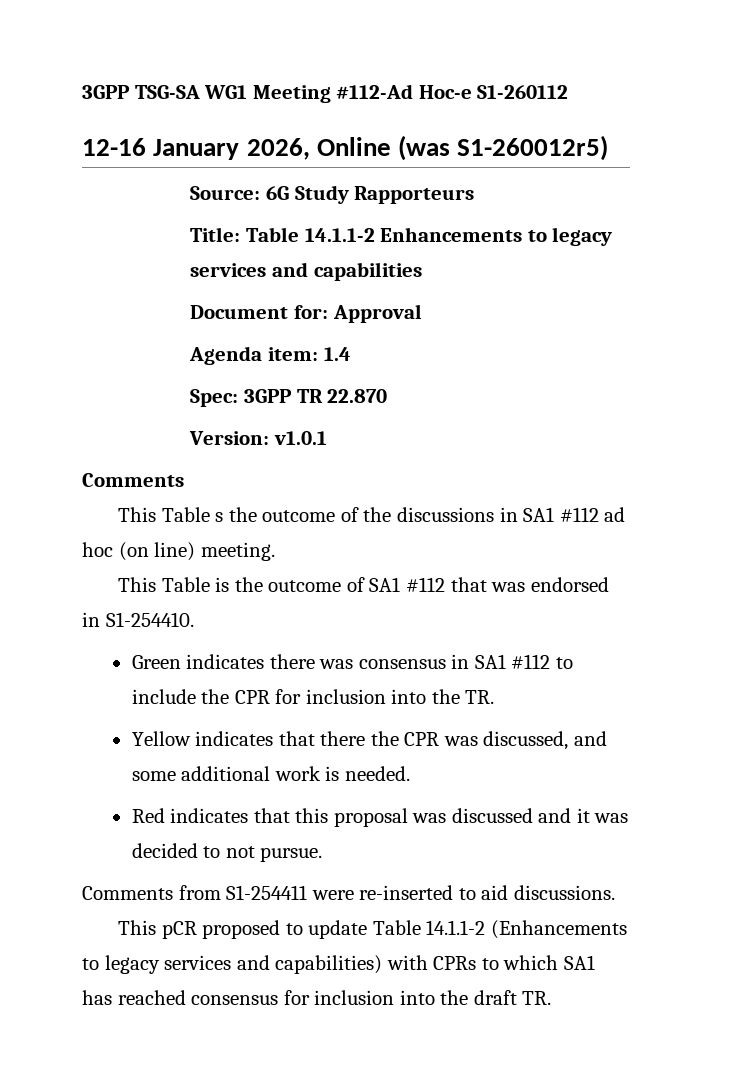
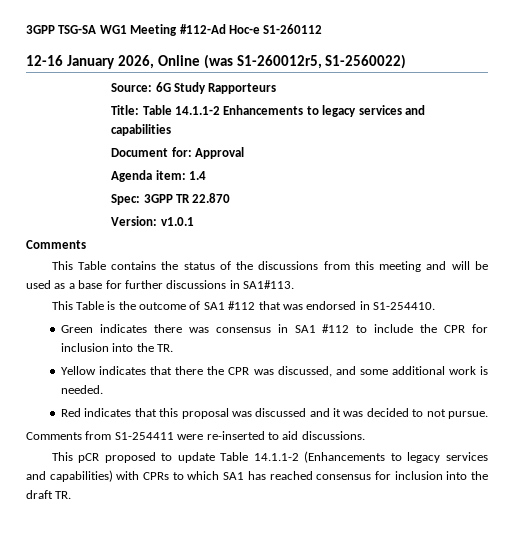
[457,135,609,161] S1-260012r5) -> [236,54,407,69] S1-260012r5, S1-2560022)
[215,507,626,522] [82,542,275,561] s the outcome of the discussions in SA1 #112 ad hoc (on line) meeting. -> [111,261,489,272] [26,280,294,289] contains the status of the discussions from this meeting and will be used as a base for further discussions in SA1#113.

